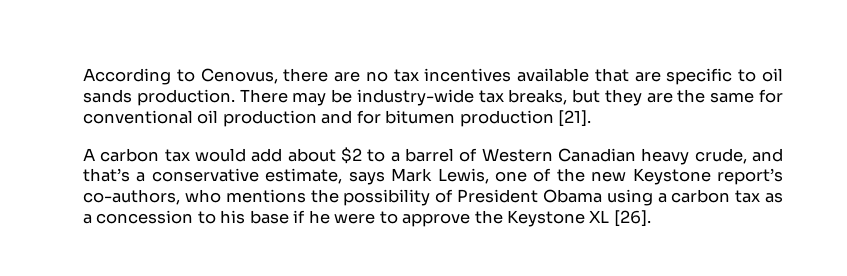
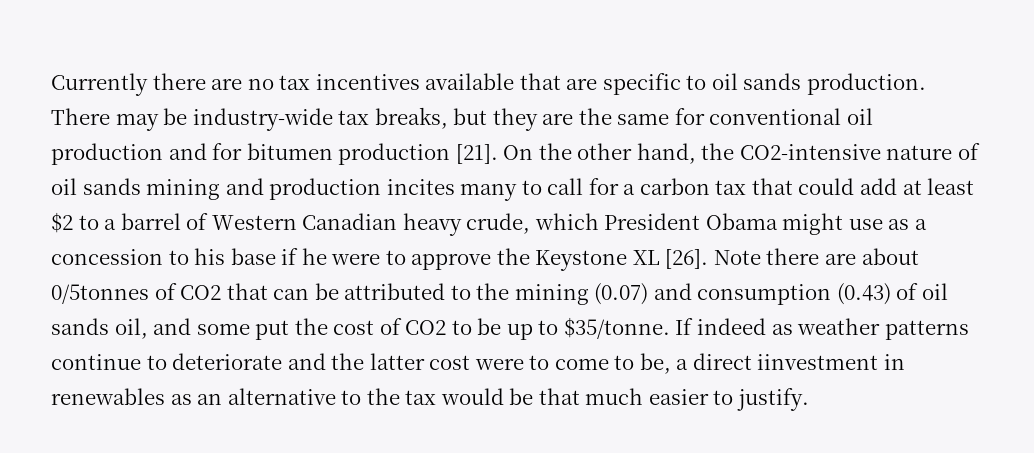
[83,68,278,85] According to Cenovus, -> [51,73,148,96] Currently
[83,148,336,162] // A carbon tax would add about -> [503,143,980,164] [51,178,975,201] On the other hand, the CO2-intensive nature of oil sands mining and production incites many to call for a carbon tax that could add at least
[752,148,784,162] [83,168,783,185] [83,189,761,206] and that’s a conservative estimate, says Mark Lewis, one of the new Keystone report’s co-authors, who mentions the possibility of President Obama using a carbon tax -> [534,213,883,235] which President Obama might use
(651, 218) none -> [713,248,919,265] [51,283,949,305] [51,317,969,340] [51,353,906,374] [51,388,809,411] Note there are about 0/5tonnes of CO2 that can be attributed to the mining (0.07) and consumption (0.43) of oil sands oil, and some put the cost of CO2 to be up to $35/tonne. If indeed as weather patterns continue to deteriorate and the latter cost were to come to be, a direct iinvestment in renewables as an alternative to the tax would be that much easier to justify.

